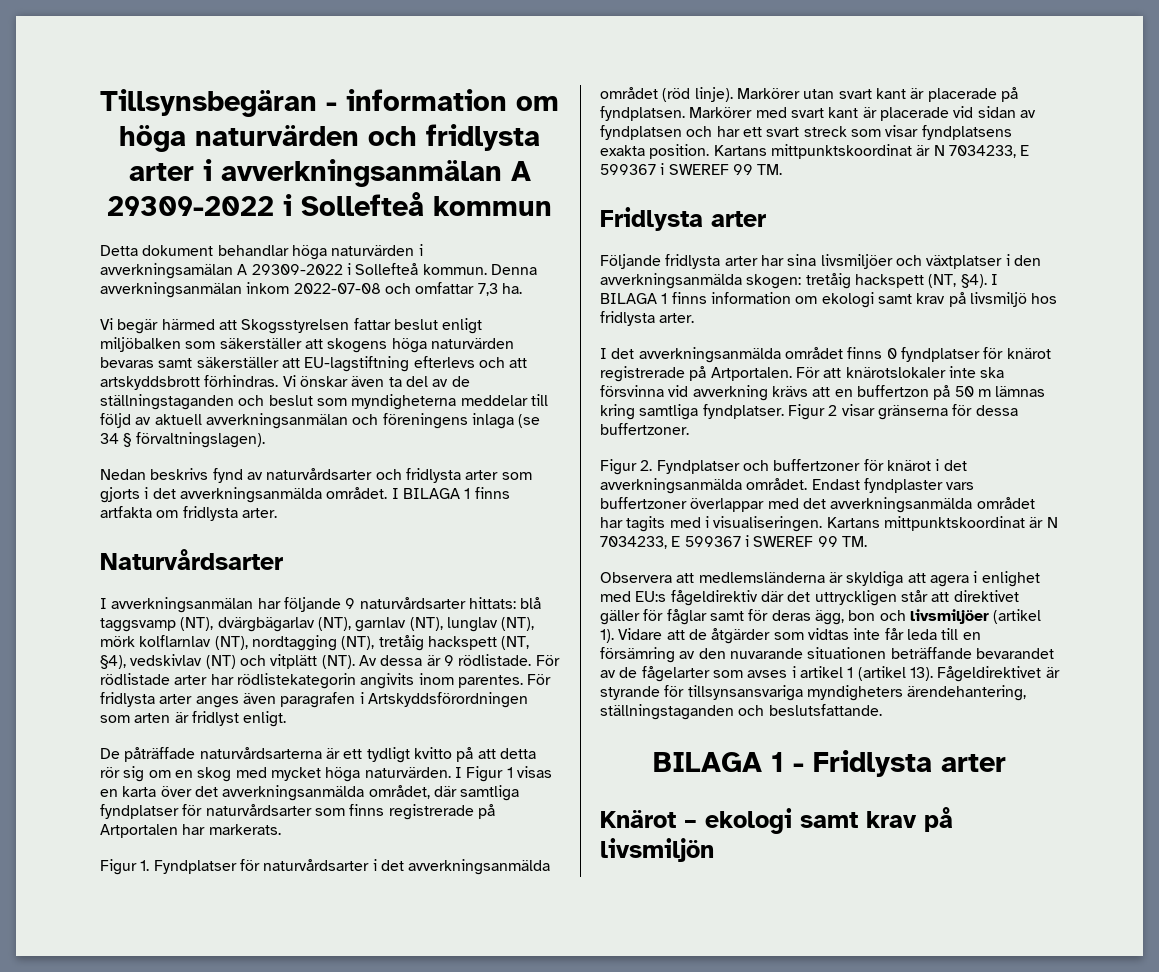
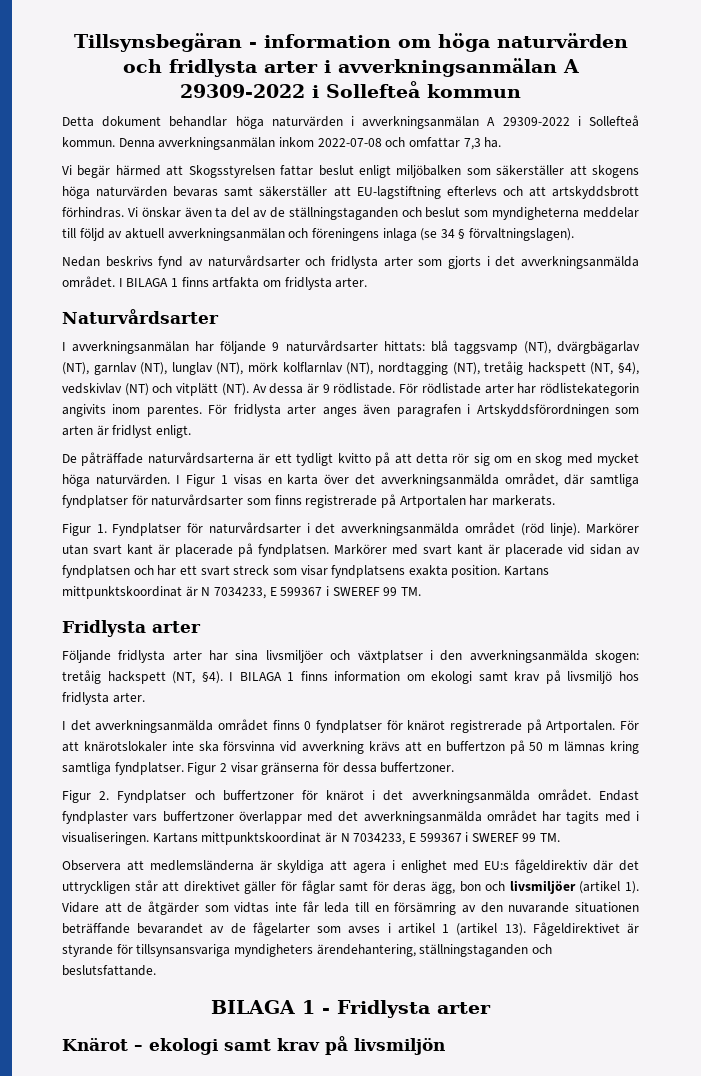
[100,263,233,279] avverkningsamälan -> [362,116,480,129] avverkningsanmälan

